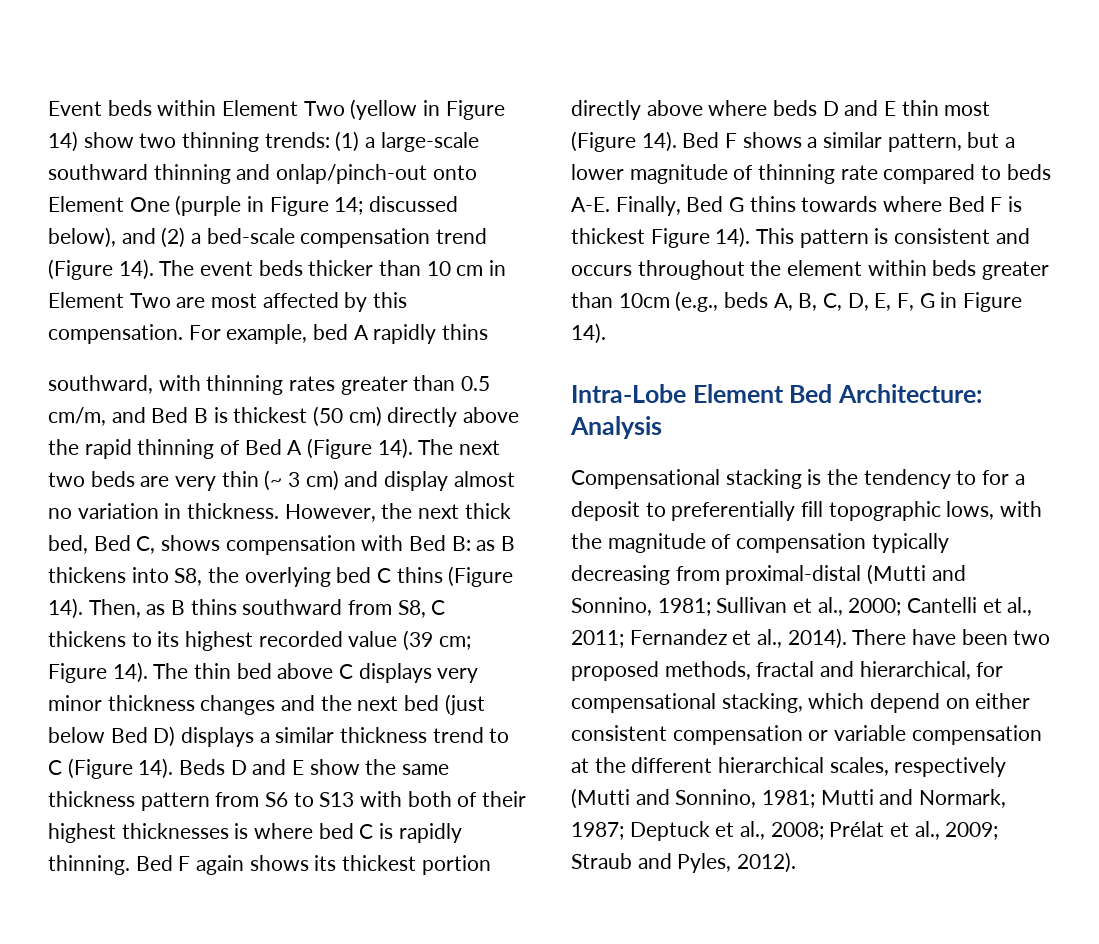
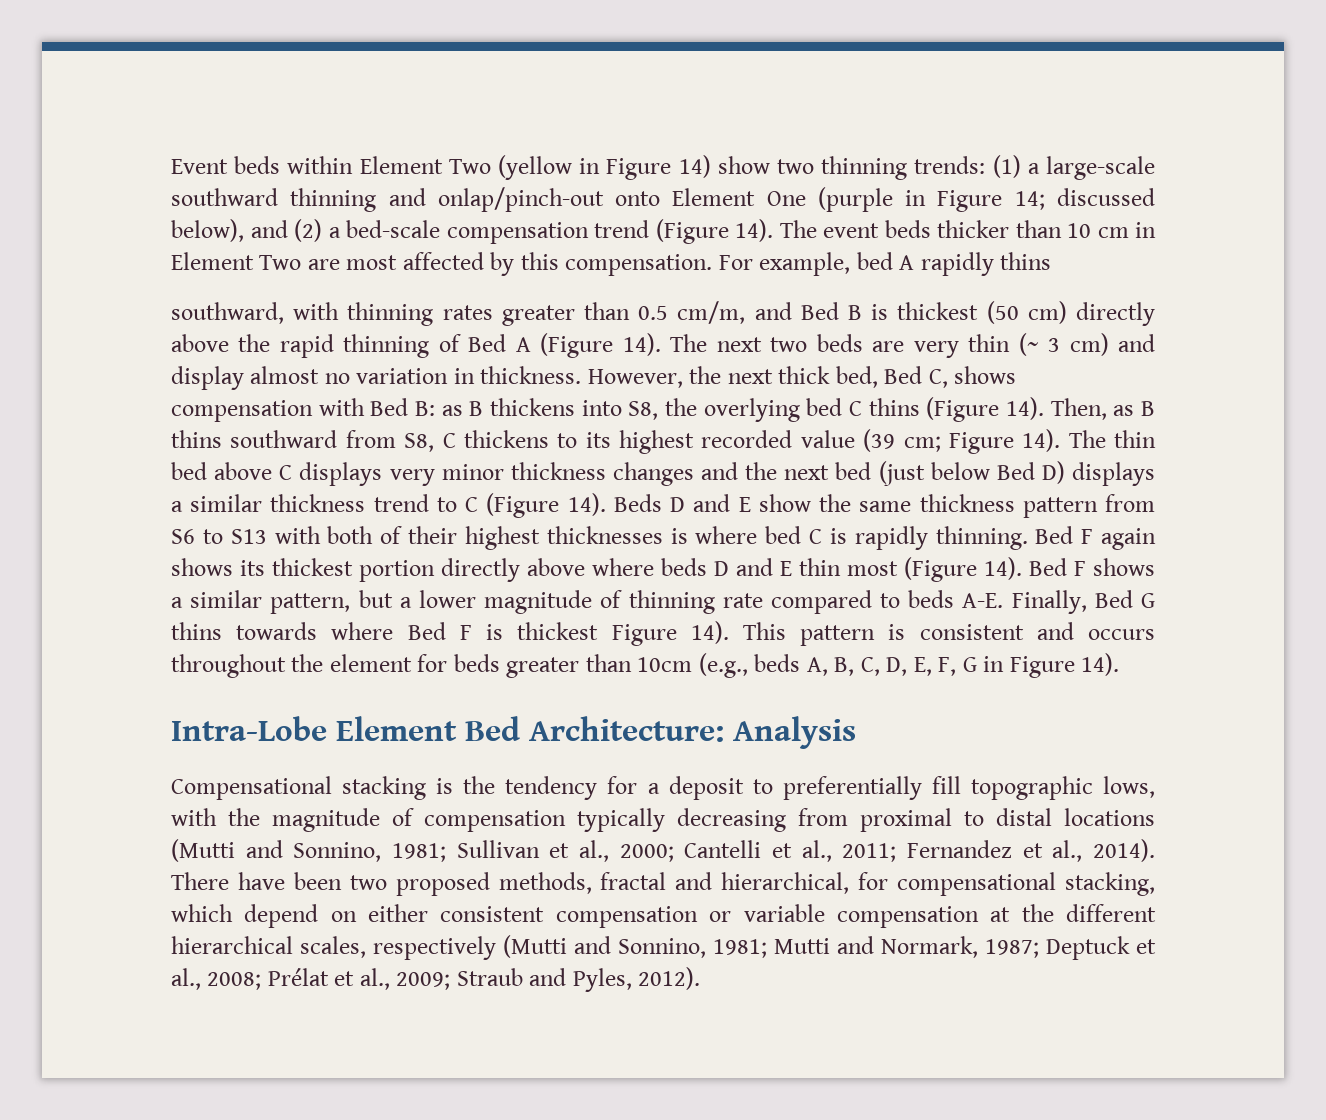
[867,260,927,276] within -> [417,654,448,672] for
[956,470,977,485] to -> (598, 788) none
[725,565,862,585] proximal-distal -> [860,808,1155,832] proximal to distal locations

